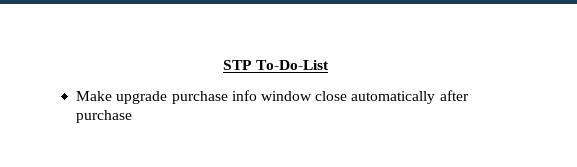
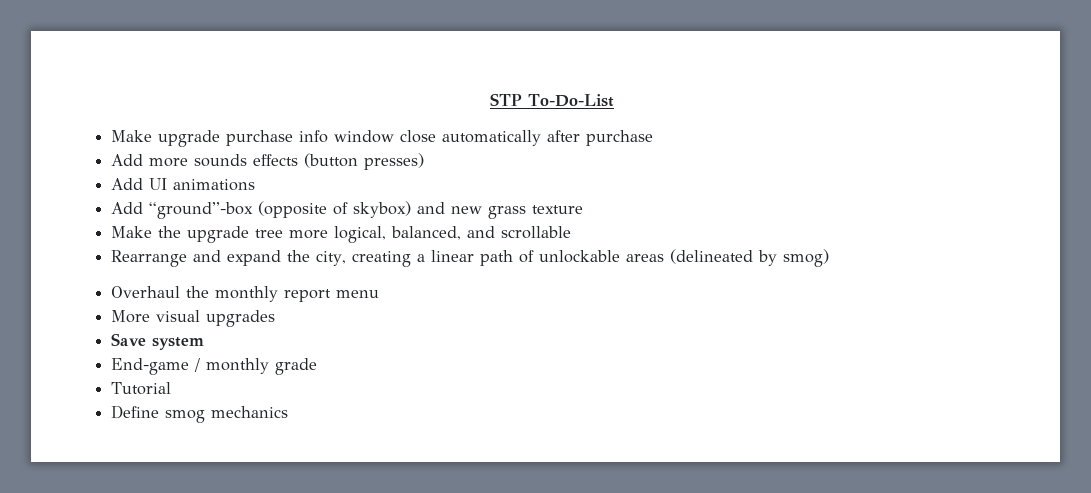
(133, 116) none -> [110,153,424,170] [110,178,255,191] [110,201,583,219] [110,226,571,243] [110,249,829,267] [110,286,379,302] [110,310,275,327] [110,333,204,350] [110,358,317,375] [110,382,171,395] [110,405,288,423] // Add more sounds effects (button presses) // Add UI animations // Add “ground”-box (opposite of skybox) and new grass texture // Make the upgrade tree more logical, balanced, and scrollable // Rearrange and expand the city, creating a linear path of unlockable areas (delineated by smog) // Overhaul the monthly report menu // More visual upgrades // Save system // End-game / monthly grade // Tutorial // Define smog mechanics

